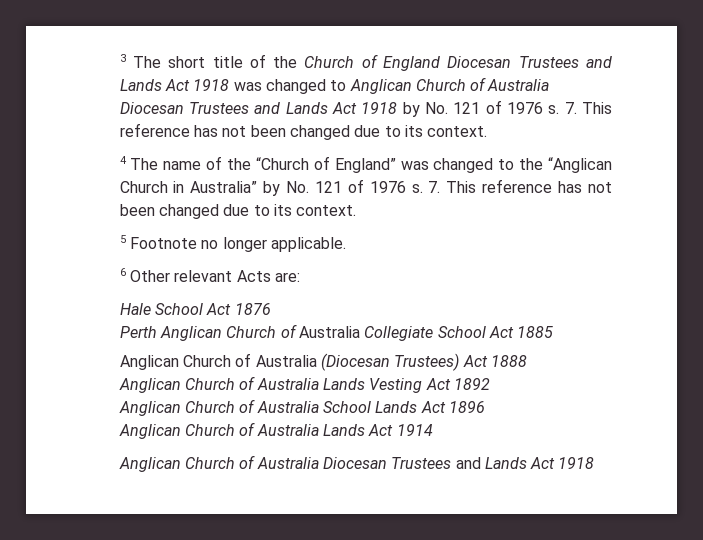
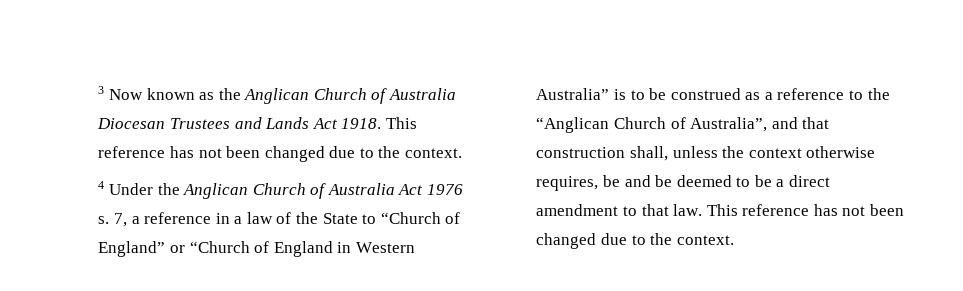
[132,54,613,71] [119,77,550,94] [119,100,612,117] [119,123,423,140] The short title of the Church of England Diocesan Trustees and Lands Act 1918 was changed to Anglican Church of Australia Diocesan Trustees and Lands Act 1918 by No. 121 of 1976 s. 7. This reference has not been changed due to its -> [108,88,457,104] [97,117,417,129] [98,146,401,162] Now known as the Anglican Church of Australia Diocesan Trustees and Lands Act 1918. This reference has not been changed due to the
[130,156,613,173] [119,179,613,196] [119,204,357,219] [119,235,346,252] [119,268,300,282] [119,303,271,315] [119,324,554,341] [119,353,527,371] [118,376,490,393] [118,399,485,416] [118,422,433,439] [118,455,595,472] The name of the “Church of England” was changed to the “Anglican Church in Australia” by No. 121 of 1976 s. 7. This reference has not been changed due to its context. // 5 Footnote no longer applicable. // 6 Other relevant Acts are: // Hale School Act 1876 // Perth Anglican Church of Australia Collegiate School Act 1885 // Anglican Church of Australia (Diocesan Trustees) Act 1888 // Anglican Church of Australia Lands Vesting Act 1892 // Anglican Church of Australia School Lands Act 1896 // Anglican Church of Australia Lands Act 1914 // Anglican Church of Australia Diocesan Trustees and Lands Act 1918 -> [108,183,464,199] [98,212,461,227] [98,241,415,257] [536,88,890,100] [536,117,830,133] [536,146,876,161] [536,175,831,191] [536,204,905,216] [536,233,734,249] Under the Anglican Church of Australia Act 1976 s. 7, a reference in a law of the State to “Church of England” or “Church of England in Western Australia” is to be construed as a reference to the “Anglican Church of Australia”, and that construction shall, unless the context otherwise requires, be and be deemed to be a direct amendment to that law. This reference has not been changed due to the context.

